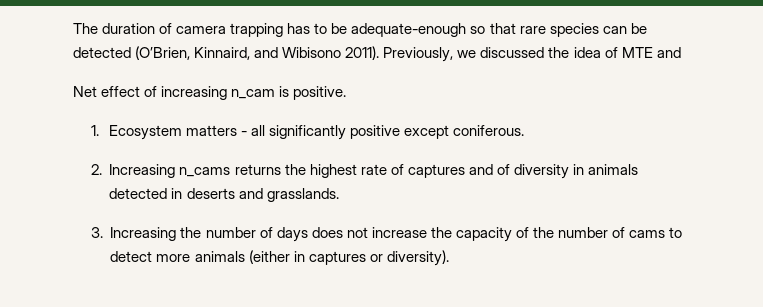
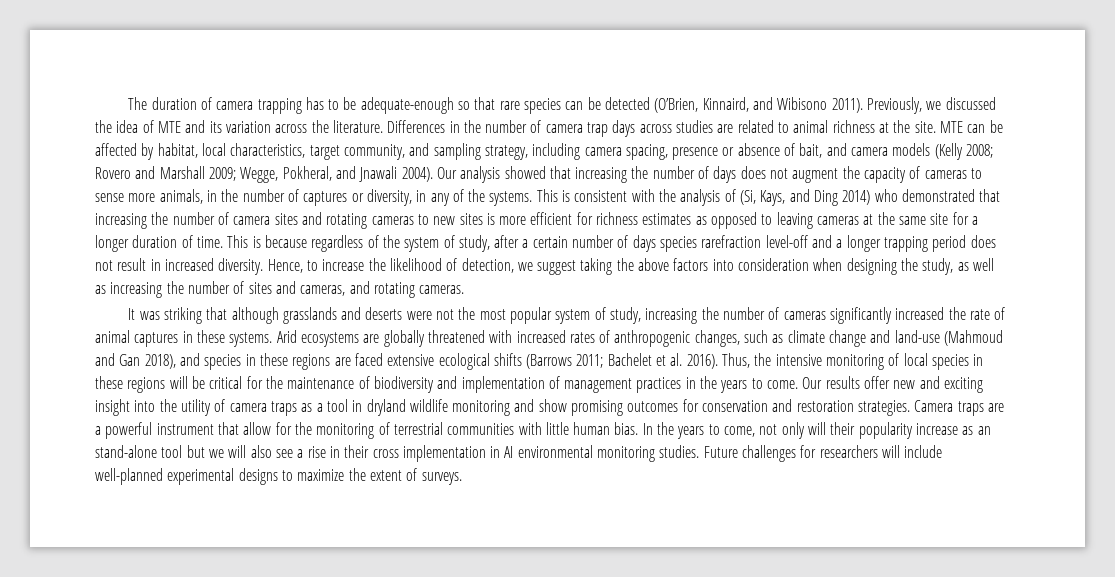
[73,86,347,100] [90,125,525,140] [90,164,639,179] [109,188,339,202] [90,227,177,241] // Net effect of increasing n_cam is positive. // 1. Ecosystem matters - all significantly positive except coniferous. // 2. Increasing n_cams returns the highest rate of captures and of diversity in animals detected in deserts and grasslands. // 3. Increasing -> [209,120,1003,137] [95,143,994,160] [95,166,628,183] its variation across the literature. Differences in the number of camera trap days across studies are related to animal richness at the site. MTE can be affected by habitat, local characteristics, target community, and sampling strategy, including camera spacing, presence or absence of bait, and camera models (Kelly 2008; Rovero and Marshall 2009; Wegge, Pokheral, and Jnawali 2004). Our analysis showed that increasing
[371,227,427,238] increase -> [792,168,839,183] augment
[532,227,683,238] [110,250,449,266] the number of cams to detect more animals (either in captures or diversity). -> [924,168,983,179] [95,189,1001,206] [95,212,978,229] [95,235,996,252] [95,258,995,275] [95,281,465,298] [128,307,1006,324] [95,330,1004,347] [95,353,984,370] [95,376,984,393] [95,399,1005,416] [95,422,991,439] [95,445,943,462] [95,468,462,485] cameras to sense more animals, in the number of captures or diversity, in any of the systems. This is consistent with the analysis of (Si, Kays, and Ding 2014) who demonstrated that increasing the number of camera sites and rotating cameras to new sites is more efficient for richness estimates as opposed to leaving cameras at the same site for a longer duration of time. This is because regardless of the system of study, after a certain number of days species rarefraction level-off and a longer trapping period does not result in increased diversity. Hence, to increase the likelihood of detection, we suggest taking the above factors into consideration when designing the study, as well as increasing the number of sites and cameras, and rotating cameras. // It was striking that although grasslands and deserts were not the most popular system of study, increasing the number of cameras significantly increased the rate of animal captures in these systems. Arid ecosystems are globally threatened with increased rates of anthropogenic changes, such as climate change and land-use (Mahmoud and Gan 2018), and species in these regions are faced extensive ecological shifts (Barrows 2011; Bachelet et al. 2016). Thus, the intensive monitoring of local species in these regions will be critical for the maintenance of biodiversity and implementation of management practices in the years to come. Our results offer new and exciting insight into the utility of camera traps as a tool in dryland wildlife monitoring and show promising outcomes for conservation and restoration strategies. Camera traps are a powerful instrument that allow for the monitoring of terrestrial communities with little human bias. In the years to come, not only will their popularity increase as an stand-alone tool but we will also see a rise in their cross implementation in AI environmental monitoring studies. Future challenges for researchers will include well-planned experimental designs to maximize the extent of surveys.

